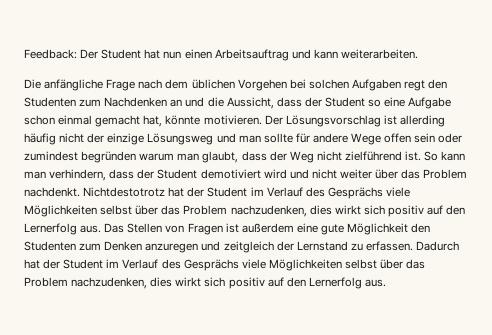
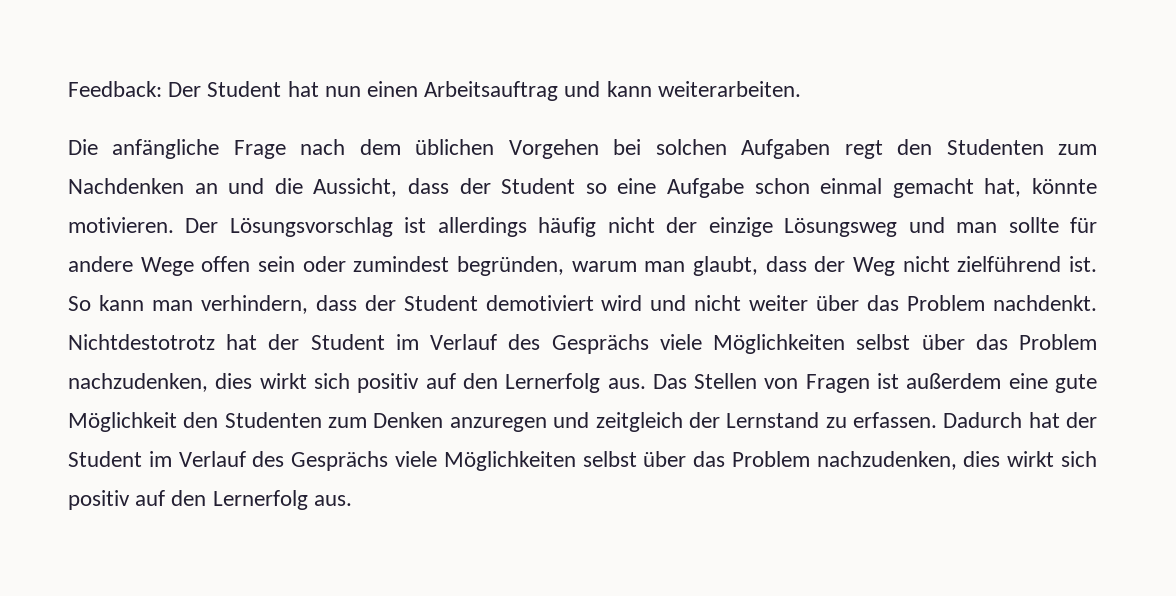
[399,115,445,127] allerding -> [437,217,527,237] allerdings
[81,151,137,163] begründen -> [457,256,564,276] begründen,

